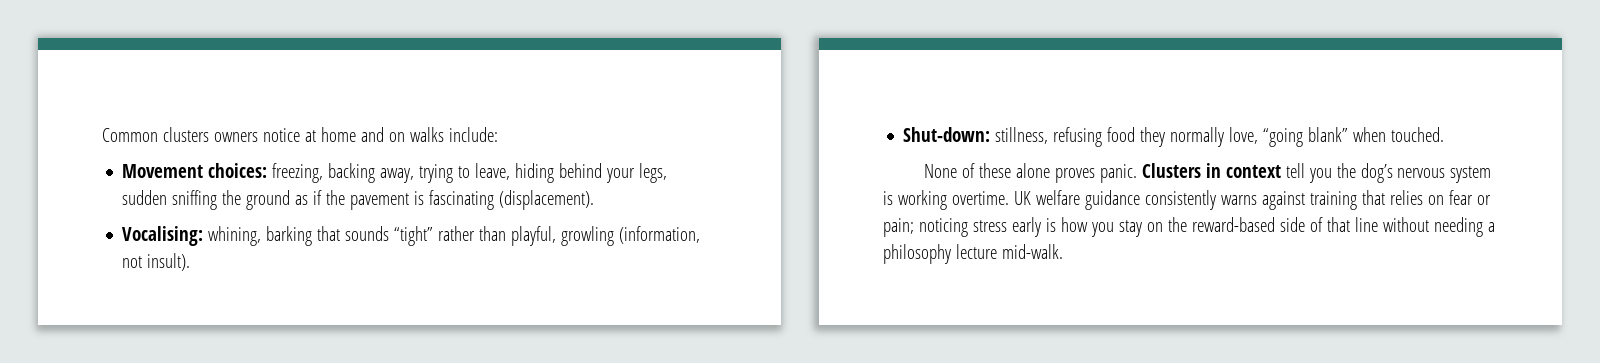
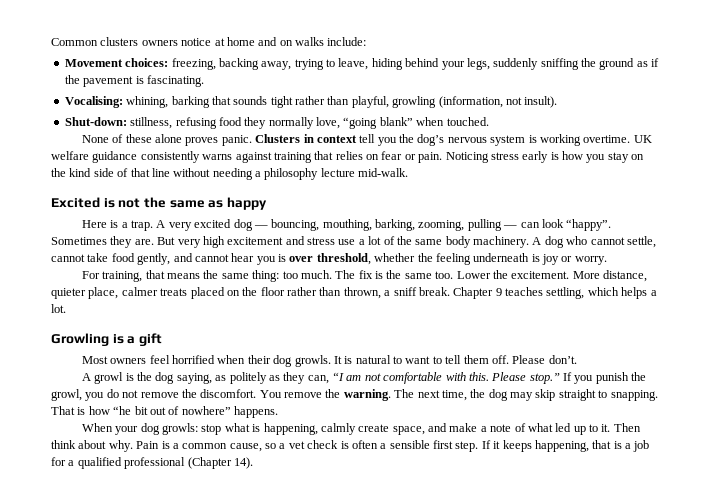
[122,190,168,205] sudden -> [493,58,539,70] suddenly
[429,190,595,210] fascinating (displacement). -> [146,75,204,87] fascinating.
[394,226,434,246] “tight” -> [270,96,293,108] tight
[883,218,968,237] pain; noticing -> [418,152,489,163] pain. Noticing
[1191,217,1275,232] reward-based -> [69,168,92,177] kind
(1063, 251) none -> [51,197,267,210] [81,219,612,231] [51,236,656,248] [51,253,607,265] [81,270,648,282] [51,287,657,299] [51,304,66,313] [51,333,162,346] [81,355,577,367] [81,372,647,384] [51,389,658,401] [51,406,278,418] [81,423,641,435] [51,440,650,452] [51,457,253,469] // Excited is not the same as happy // Here is a trap. A very excited dog — bouncing, mouthing, barking, zooming, pulling — can look “happy”. Sometimes they are. But very high excitement and stress use a lot of the same body machinery. A dog who cannot settle, cannot take food gently, and cannot hear you is over threshold, whether the feeling underneath is joy or worry. // For training, that means the same thing: too much. The fix is the same too. Lower the excitement. More distance, quieter place, calmer treats placed on the floor rather than thrown, a sniff break. Chapter 9 teaches settling, which helps a lot. // Growling is a gift // Most owners feel horrified when their dog growls. It is natural to want to tell them off. Please don’t. // A growl is the dog saying, as politely as they can, “I am not comfortable with this. Please stop.” If you punish the growl, you do not remove the discomfort. You remove the warning. The next time, the dog may skip straight to snapping. That is how “he bit out of nowhere” happens. // When your dog growls: stop what is happening, calmly create space, and make a note of what led up to it. Then think about why. Pain is a common cause, so a vet check is often a sensible first step. If it keeps happening, that is a job for a qualified professional (Chapter 14).

